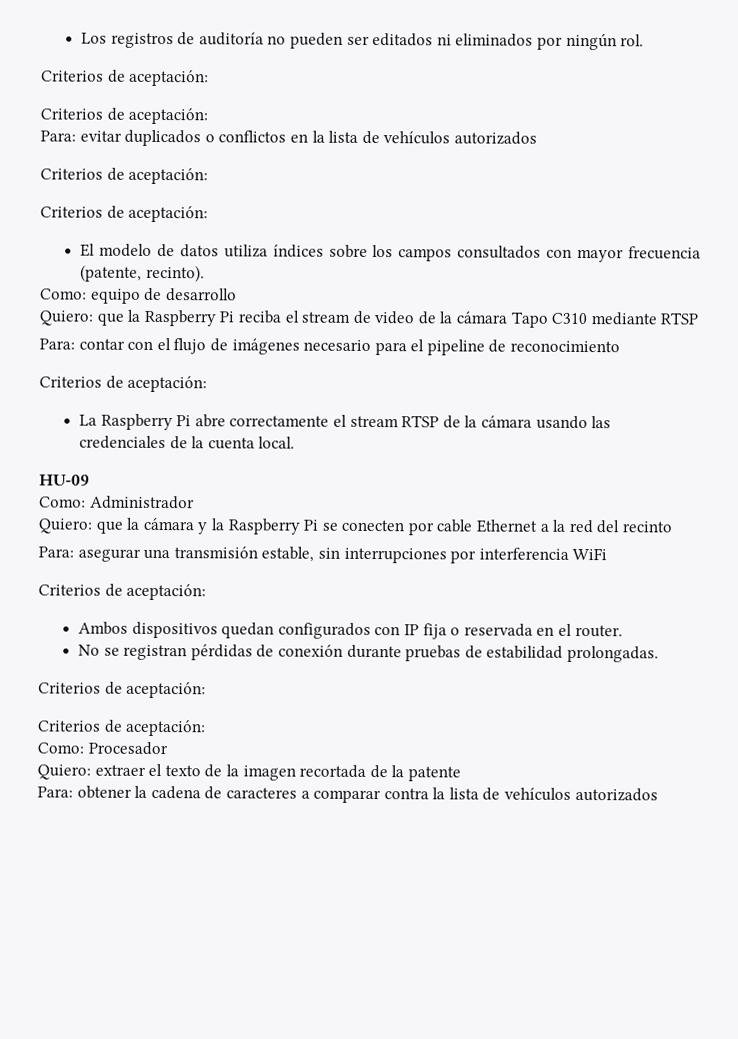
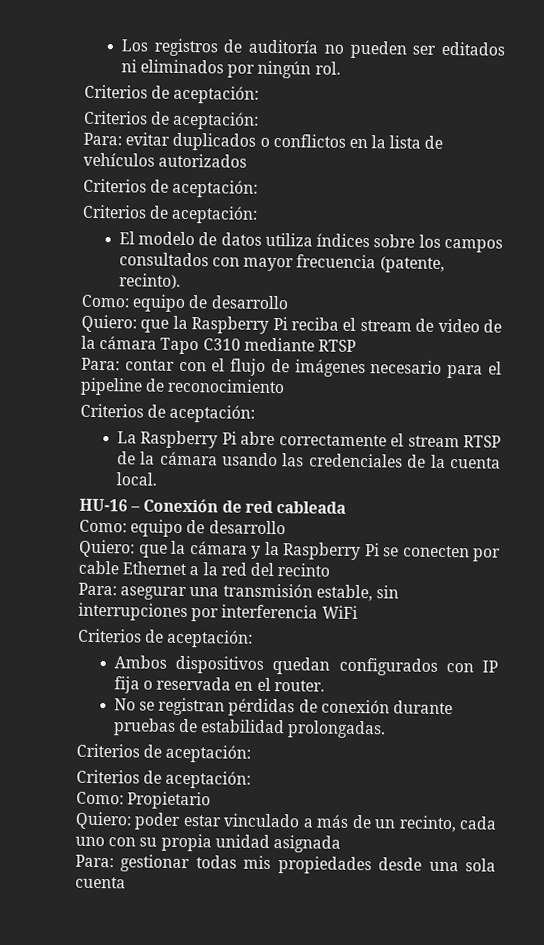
[39,474,90,486] [39,495,195,510] HU-09 // Como: Administrador -> [79,498,346,514] [79,519,286,537] HU-16 – Conexión de red cableada // Como: equipo de desarrollo
[87,741,168,756] [37,763,461,782] [37,785,658,804] Procesador // Quiero: extraer el texto de la imagen recortada de la patente // Para: obtener la cadena de caracteres a comparar contra la lista de vehículos autorizados -> [127,791,212,810] [75,811,498,833] [75,833,341,853] [75,854,496,875] [75,876,126,889] Propietario // Quiero: poder estar vinculado a más de un recinto, cada uno con su propia unidad asignada // Para: gestionar todas mis propiedades desde una sola cuenta

